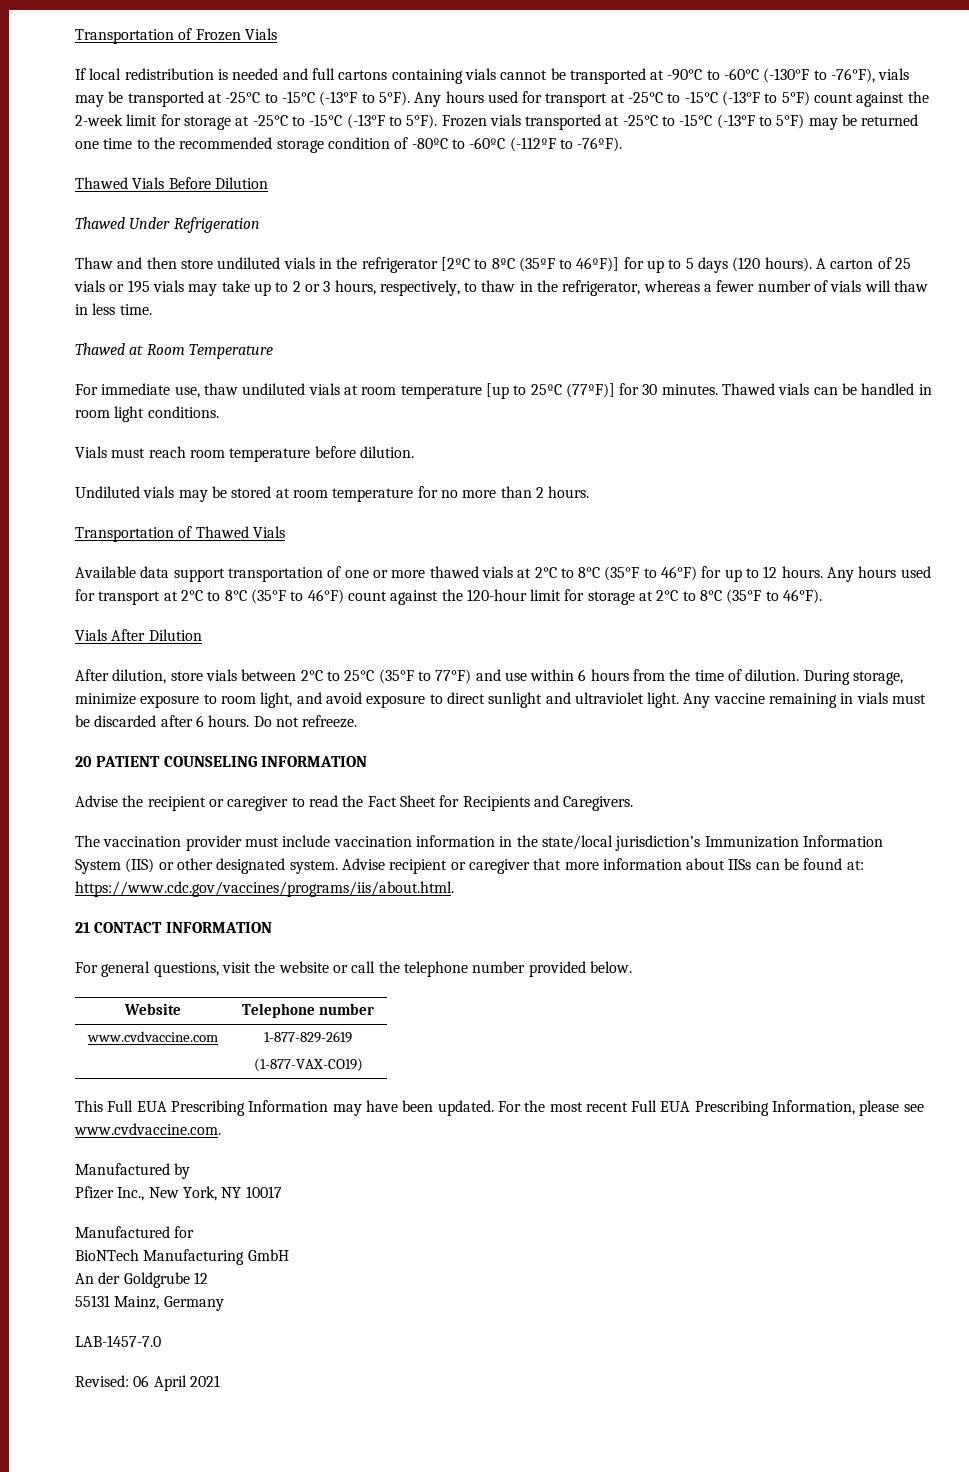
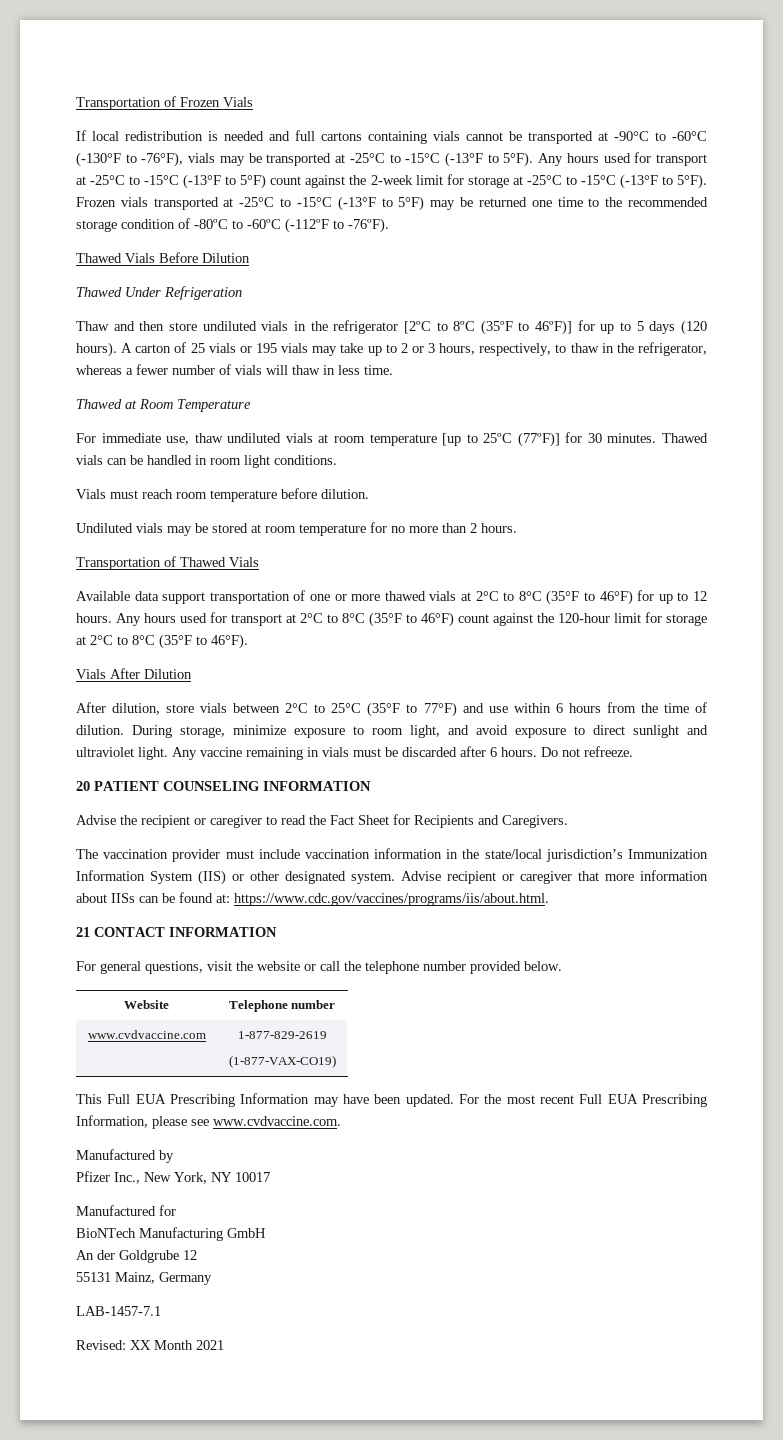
[75,1335,161,1347] LAB-1457-7.0 -> [76,1306,161,1316] LAB-1457-7.1
[133,1375,187,1391] 06 April -> [130,1340,193,1350] XX Month

